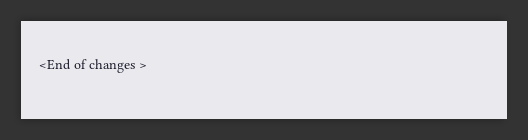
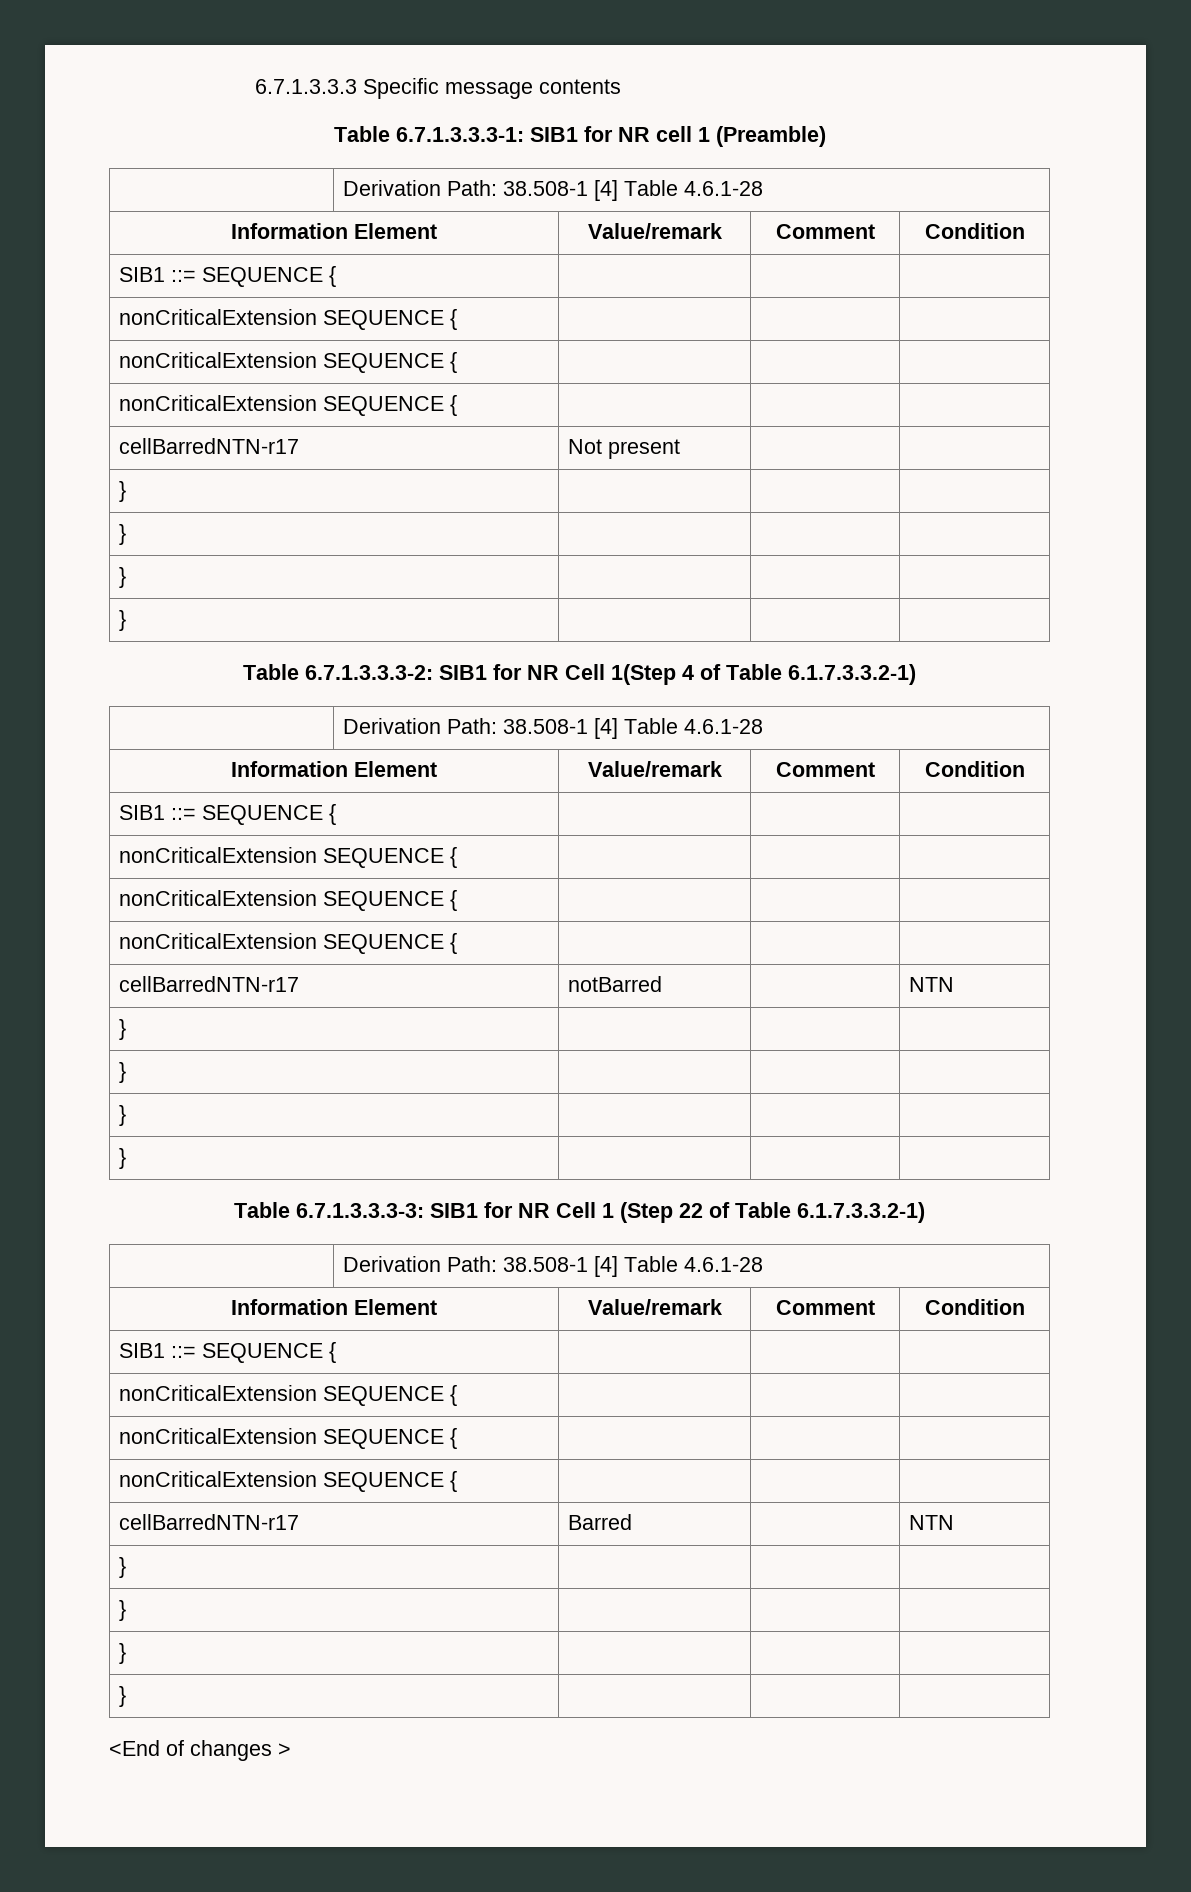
(39, 64) none -> [255,78,622,99] [333,126,826,147] [342,180,763,201] [231,223,437,239] [587,223,722,239] [775,224,875,239] [924,223,1025,239] [118,266,336,287] [118,309,457,330] [118,352,457,373] [118,395,457,416] [118,438,299,454] [567,439,680,459] [118,481,126,502] [118,524,126,545] [118,567,126,588] [118,610,126,631] [243,664,916,685] [342,718,763,739] [231,761,437,777] [587,761,722,777] [775,762,875,777] [924,761,1025,777] [118,804,336,825] [118,847,457,868] [118,890,457,911] [118,933,457,954] [118,976,299,992] [567,976,662,992] [908,977,954,992] [118,1019,126,1040] [118,1062,126,1083] [118,1105,126,1126] [118,1148,126,1169] [234,1202,925,1223] [342,1256,763,1277] [231,1299,437,1315] [587,1299,722,1315] [775,1300,875,1315] [924,1299,1025,1315] [118,1342,336,1363] [118,1385,457,1406] [118,1428,457,1449] [118,1471,457,1492] [118,1514,299,1530] [567,1514,632,1530] [908,1515,954,1530] [118,1557,126,1578] [118,1600,126,1621] [118,1643,126,1664] [118,1686,126,1707] 6.7.1.3.3.3 Specific message contents // Table 6.7.1.3.3.3-1: SIB1 for NR cell 1 (Preamble) // | Derivation Path: 38.508-1 [4] Table 4.6.1-28 // Information Element | Value/remark | Comment | Condition // SIB1 ::= SEQUENCE { | | | // nonCriticalExtension SEQUENCE { | | | // nonCriticalExtension SEQUENCE { | | | // nonCriticalExtension SEQUENCE { | | | // cellBarredNTN-r17 | Not present | | // } | | | // } | | | // } | | | // } | | | // Table 6.7.1.3.3.3-2: SIB1 for NR Cell 1(Step 4 of Table 6.1.7.3.3.2-1) // | Derivation Path: 38.508-1 [4] Table 4.6.1-28 // Information Element | Value/remark | Comment | Condition // SIB1 ::= SEQUENCE { | | | // nonCriticalExtension SEQUENCE { | | | // nonCriticalExtension SEQUENCE { | | | // nonCriticalExtension SEQUENCE { | | | // cellBarredNTN-r17 | notBarred | | NTN // } | | | // } | | | // } | | | // } | | | // Table 6.7.1.3.3.3-3: SIB1 for NR Cell 1 (Step 22 of Table 6.1.7.3.3.2-1) // | Derivation Path: 38.508-1 [4] Table 4.6.1-28 // Information Element | Value/remark | Comment | Condition // SIB1 ::= SEQUENCE { | | | // nonCriticalExtension SEQUENCE { | | | // nonCriticalExtension SEQUENCE { | | | // nonCriticalExtension SEQUENCE { | | | // cellBarredNTN-r17 | Barred | | NTN // } | | | // } | | | // } | | | // } | | | //

